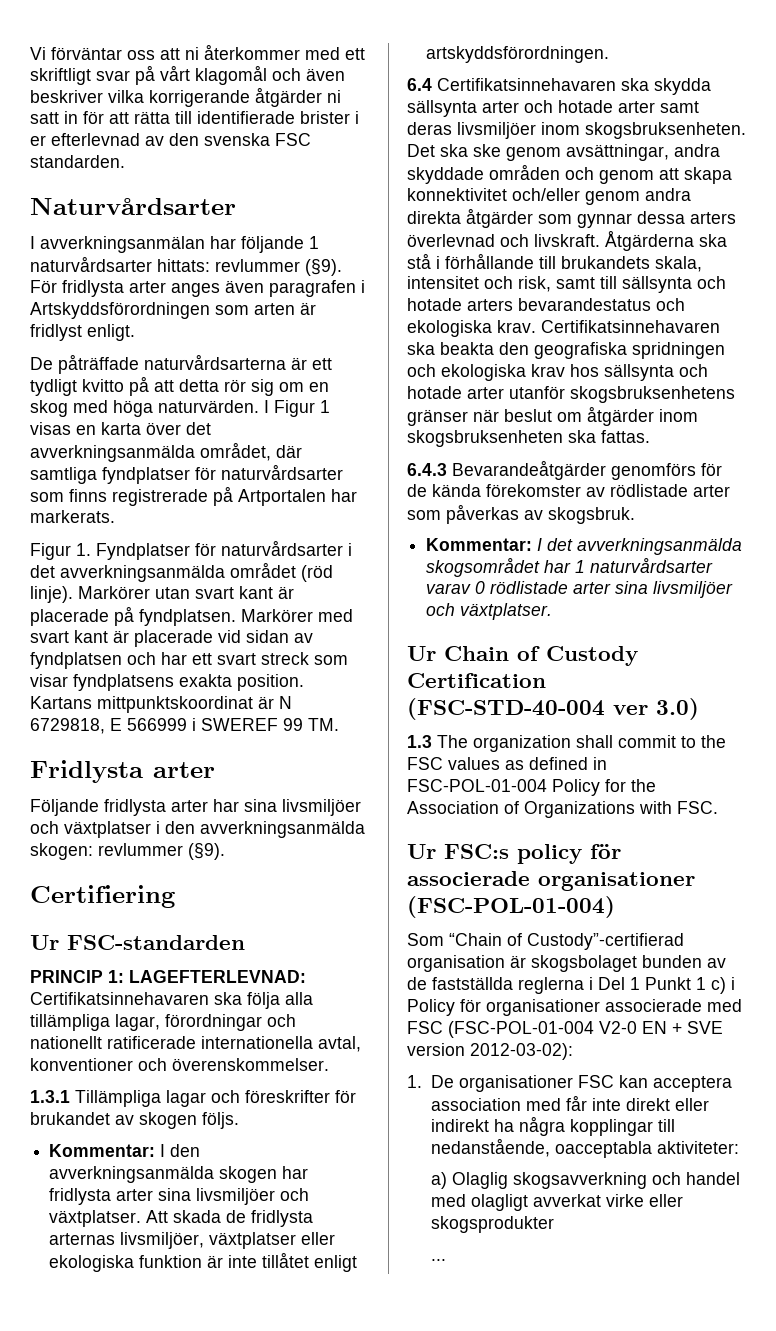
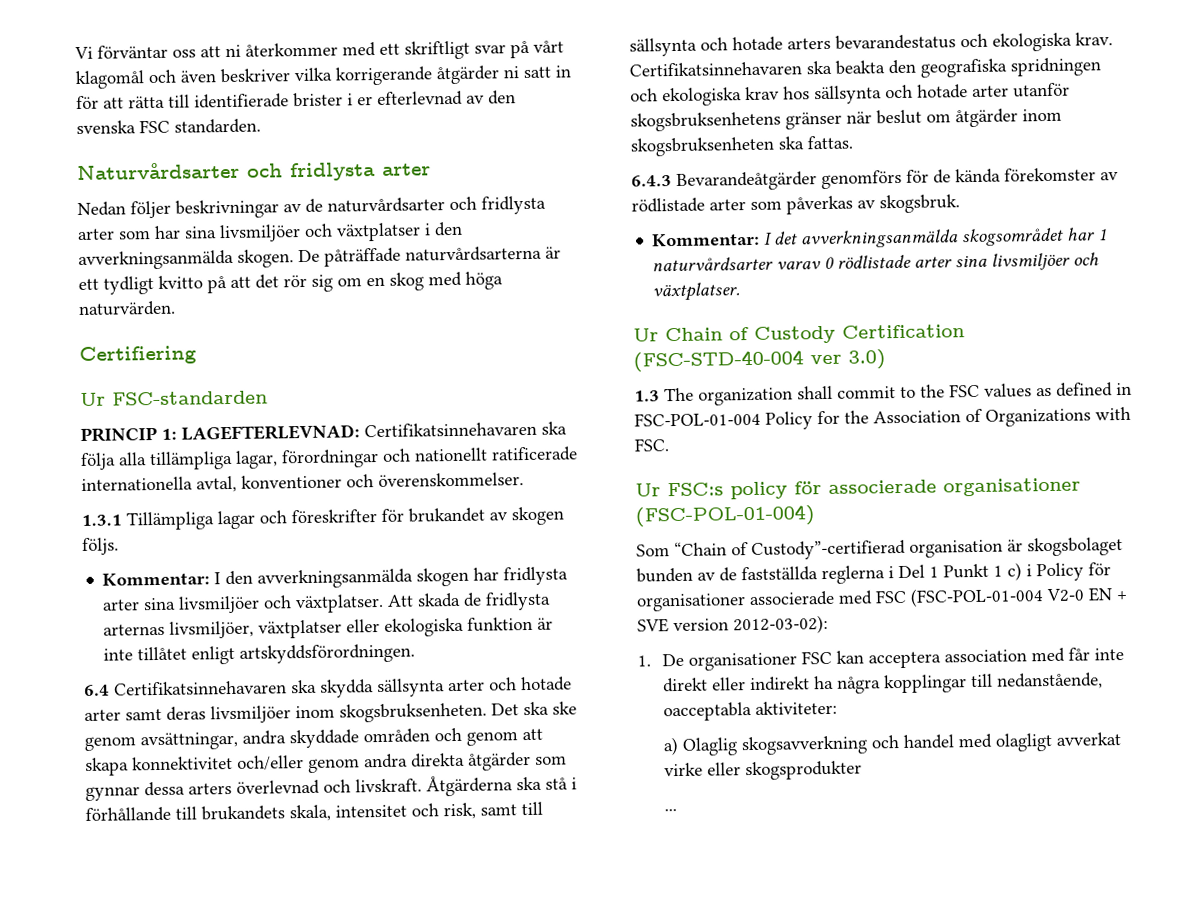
[30,236,319,253] [30,256,342,276] [30,280,365,297] [30,302,316,319] [30,324,135,341] // I avverkningsanmälan har följande 1 naturvårdsarter hittats: revlummer (§9). För fridlysta arter anges även paragrafen i Artskyddsförordningen som arten är fridlyst enligt. // -> [247,162,431,182] [77,195,546,219] [77,221,463,243] [78,249,294,271] och fridlysta arter // Nedan följer beskrivningar av de naturvårdsarter och fridlysta arter som har sina livsmiljöer och växtplatser i den avverkningsanmälda skogen.
[179,379,219,392] detta -> [255,274,279,289] det
[264,400,330,417] [30,422,211,435] [30,442,302,462] [30,464,343,484] [30,486,357,506] [30,510,115,523] [30,540,352,560] [30,562,333,582] [30,586,294,603] [30,606,353,626] [30,630,313,647] [30,652,348,669] [30,674,304,691] [30,696,292,713] [30,718,339,734] [30,760,215,783] [30,799,361,816] [30,821,365,838] [30,843,225,860] I Figur 1 visas en karta över det avverkningsanmälda området, där samtliga fyndplatser för naturvårdsarter som finns registrerade på Artportalen har markerats. // Figur 1. Fyndplatser för naturvårdsarter i det avverkningsanmälda området (röd linje). Markörer utan svart kant är placerade på fyndplatsen. Markörer med svart kant är placerade vid sidan av fyndplatsen och har ett svart streck som visar fyndplatsens exakta position. Kartans mittpunktskoordinat är N 6729818, E 566999 i SWEREF 99 TM. // Fridlysta arter // Följande fridlysta arter har sina livsmiljöer och växtplatser i den avverkningsanmälda skogen: revlummer (§9). -> (176, 308) none

